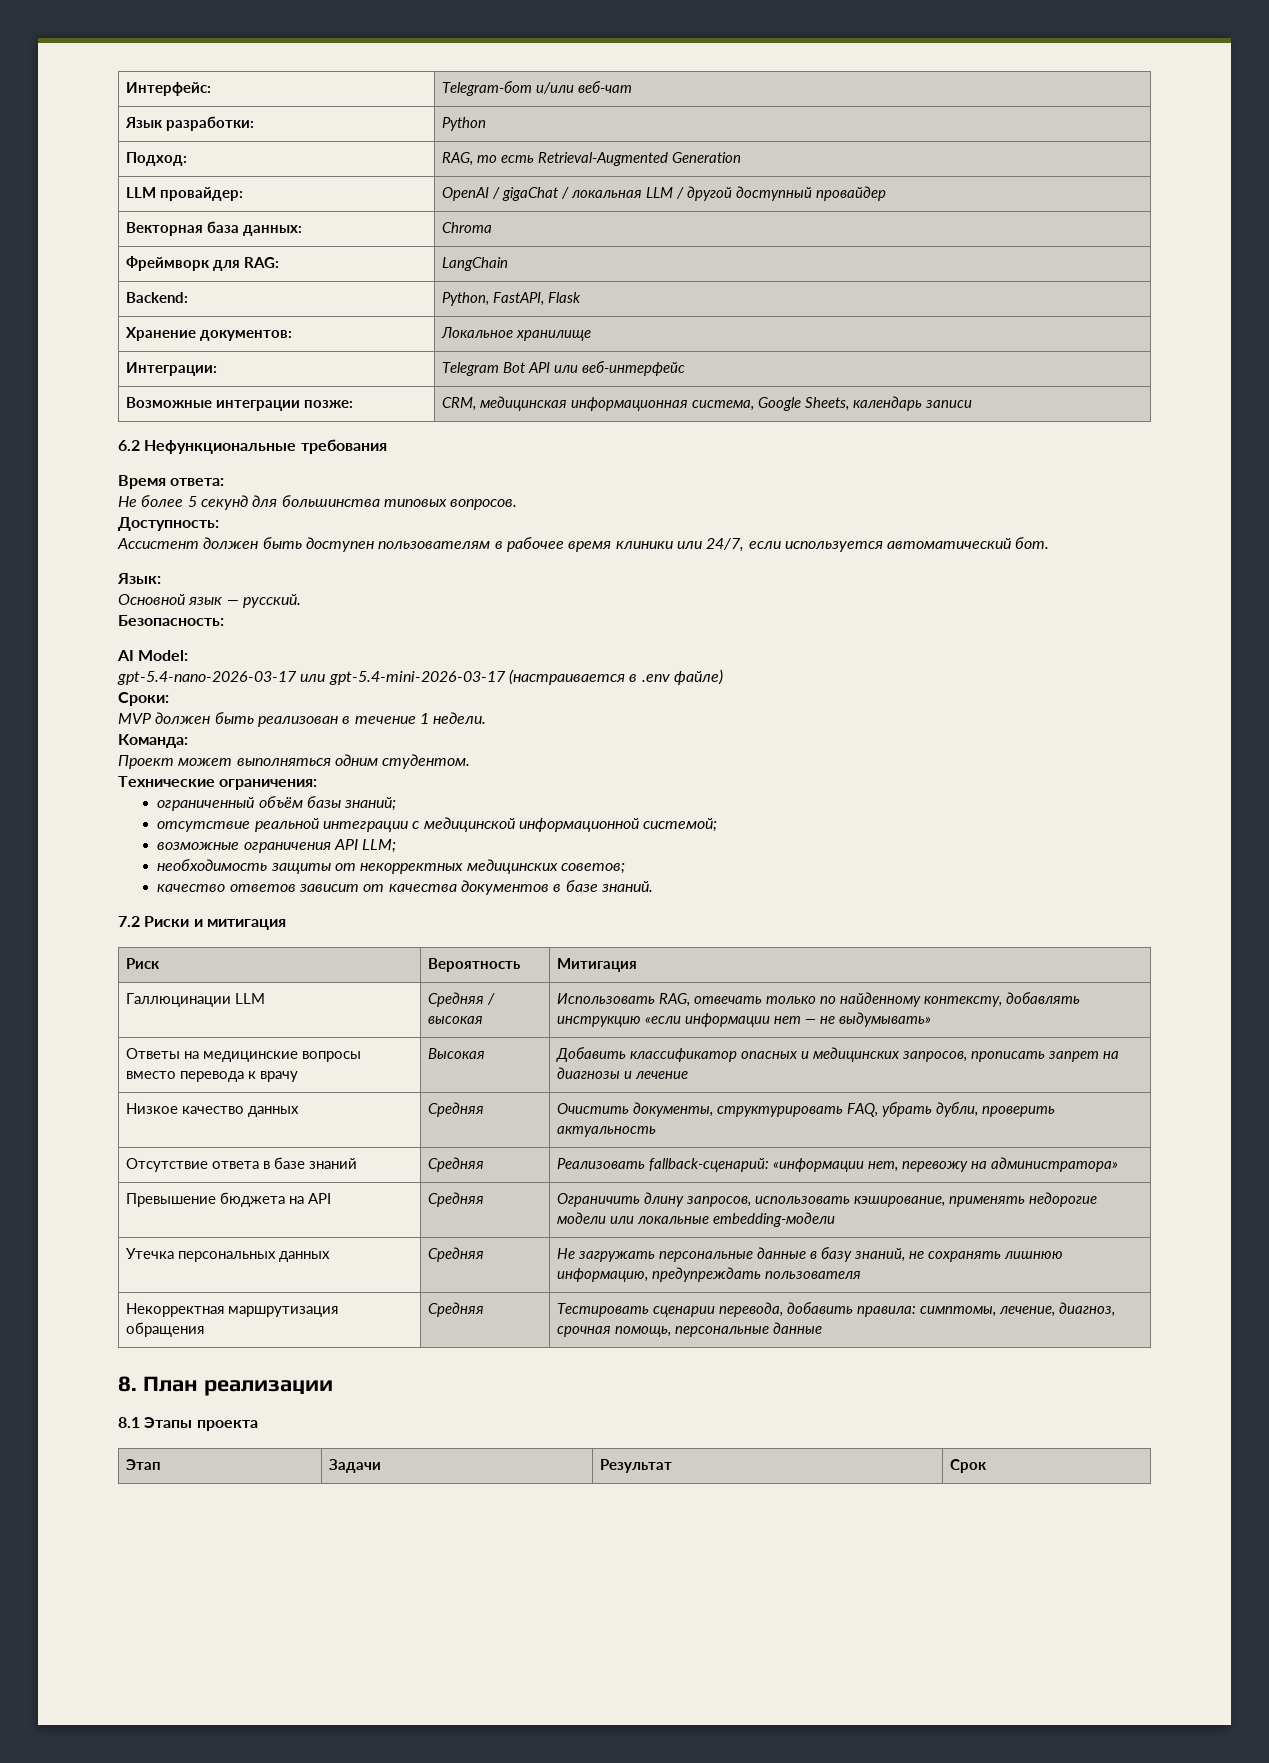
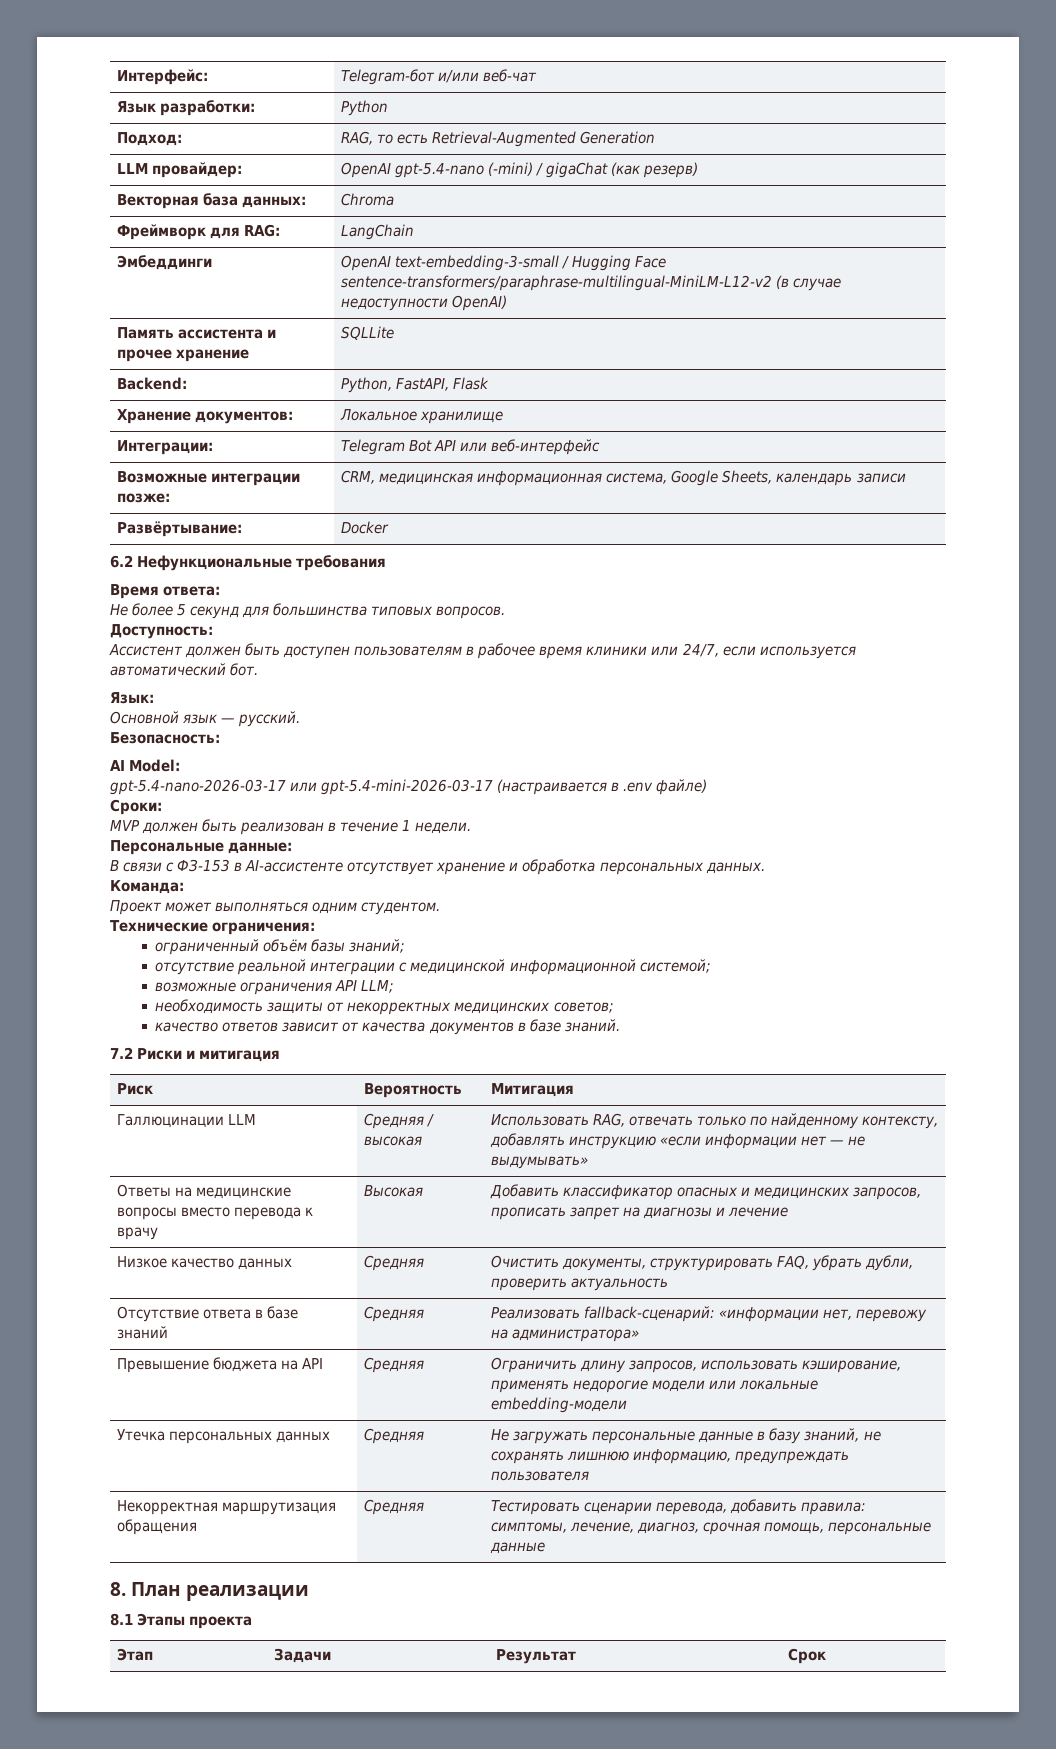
[491,186,886,201] / gigaChat / локальная LLM / другой доступный провайдер -> [395,162,699,178] gpt-5.4-nano (-mini) / gigaChat (как резерв)
(508, 264) none -> [117,255,213,270] [341,255,667,271] [341,275,842,291] [341,295,508,311] [117,327,277,339] [117,349,250,362] [341,326,395,340] // Эмбеддинги | OpenAI text-embedding-3-small / Hugging Face sentence-transformers/paraphrase-multilingual-MiniLM-L12-v2 (в случае недоступности OpenAI) // Память ассистента и прочее хранение | SQLLite
(972, 404) none -> [117,521,243,537] [341,521,390,534] // Развёртывание: | Docker
(487, 718) none -> [110,840,293,855] [110,859,765,875] // Персональные данные: // В связи с ФЗ-153 в AI-ассистенте отсутствует хранение и обработка персональных данных.

